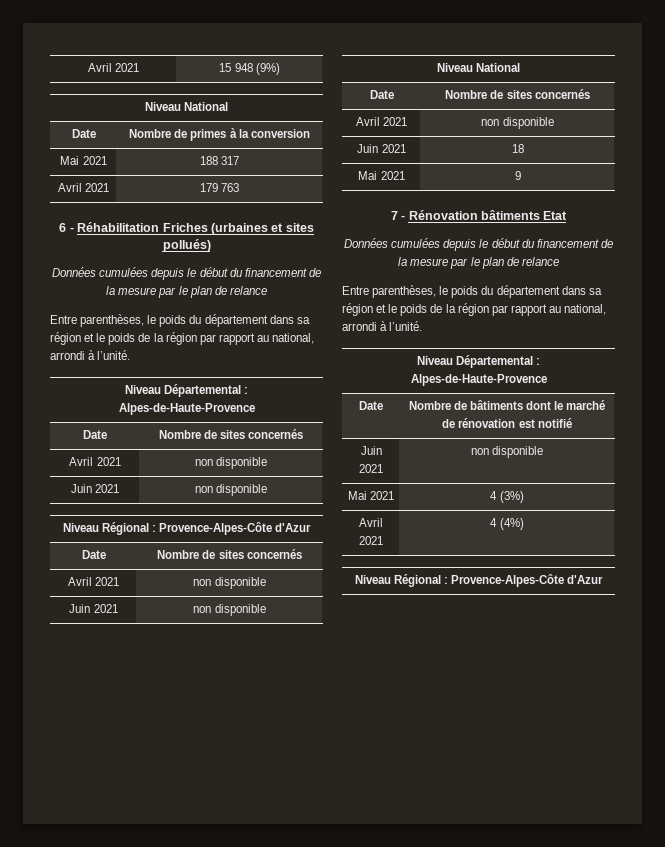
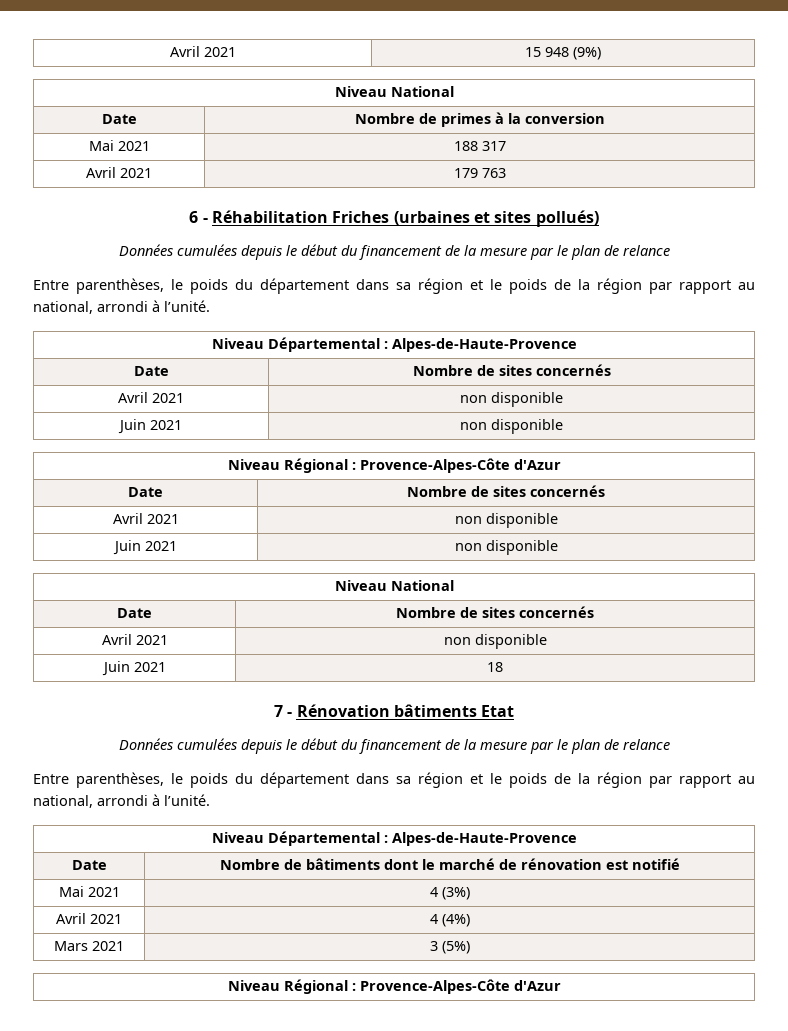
[358,171,405,180] [514,171,521,180] // Mai 2021 | 9 -> (503, 667) none
[360,446,382,455] [359,464,383,473] [470,446,544,458] // Juin 2021 | non disponible -> (680, 864) none
(524, 524) none -> [54,941,124,951] [429,941,470,954] // Mars 2021 | 3 (5%)

